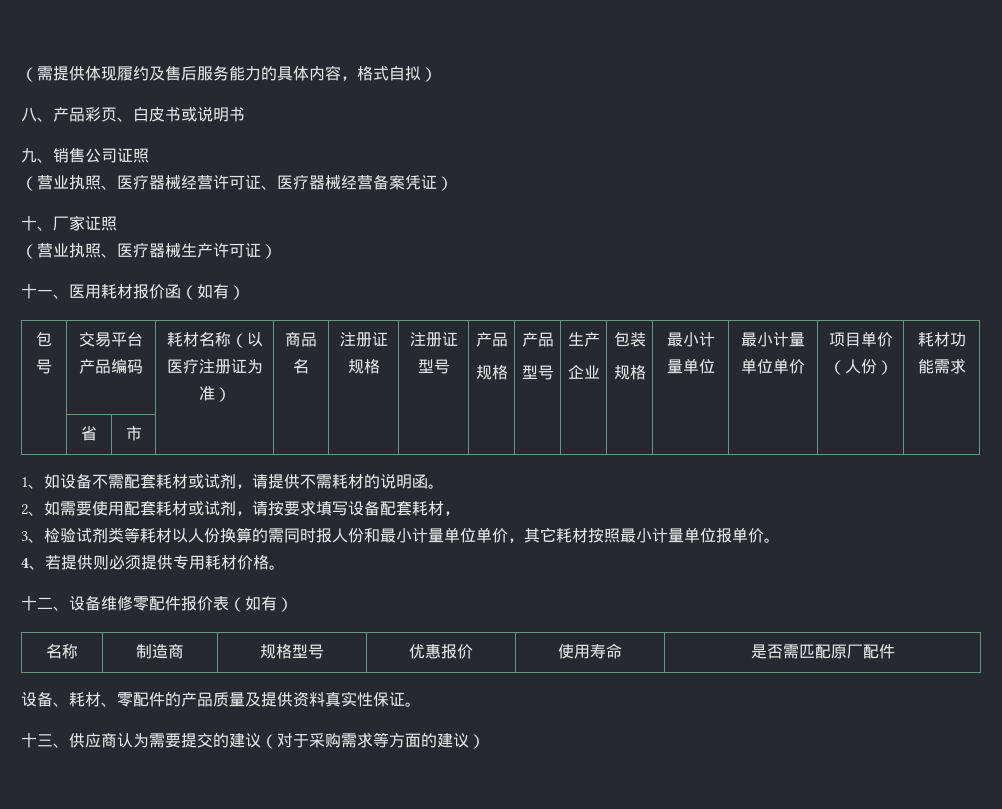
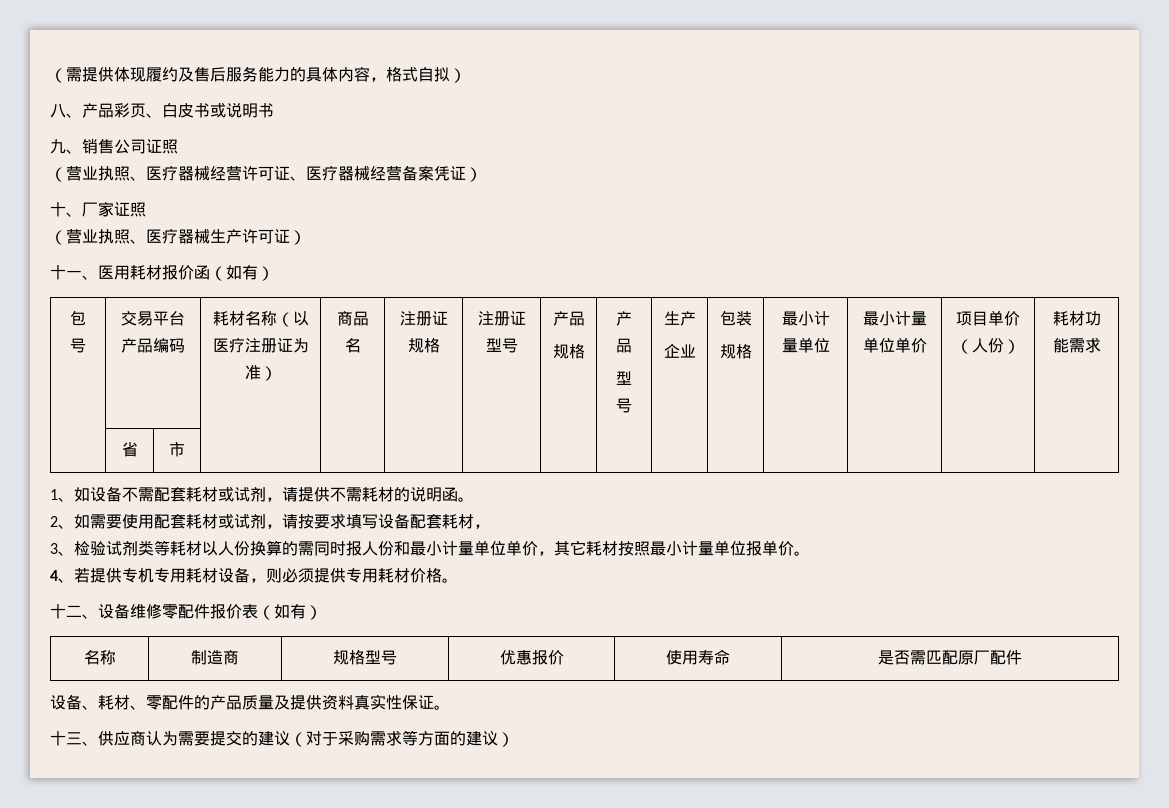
(93, 562) none -> [122,567,266,583] 专机专用耗材设备，

